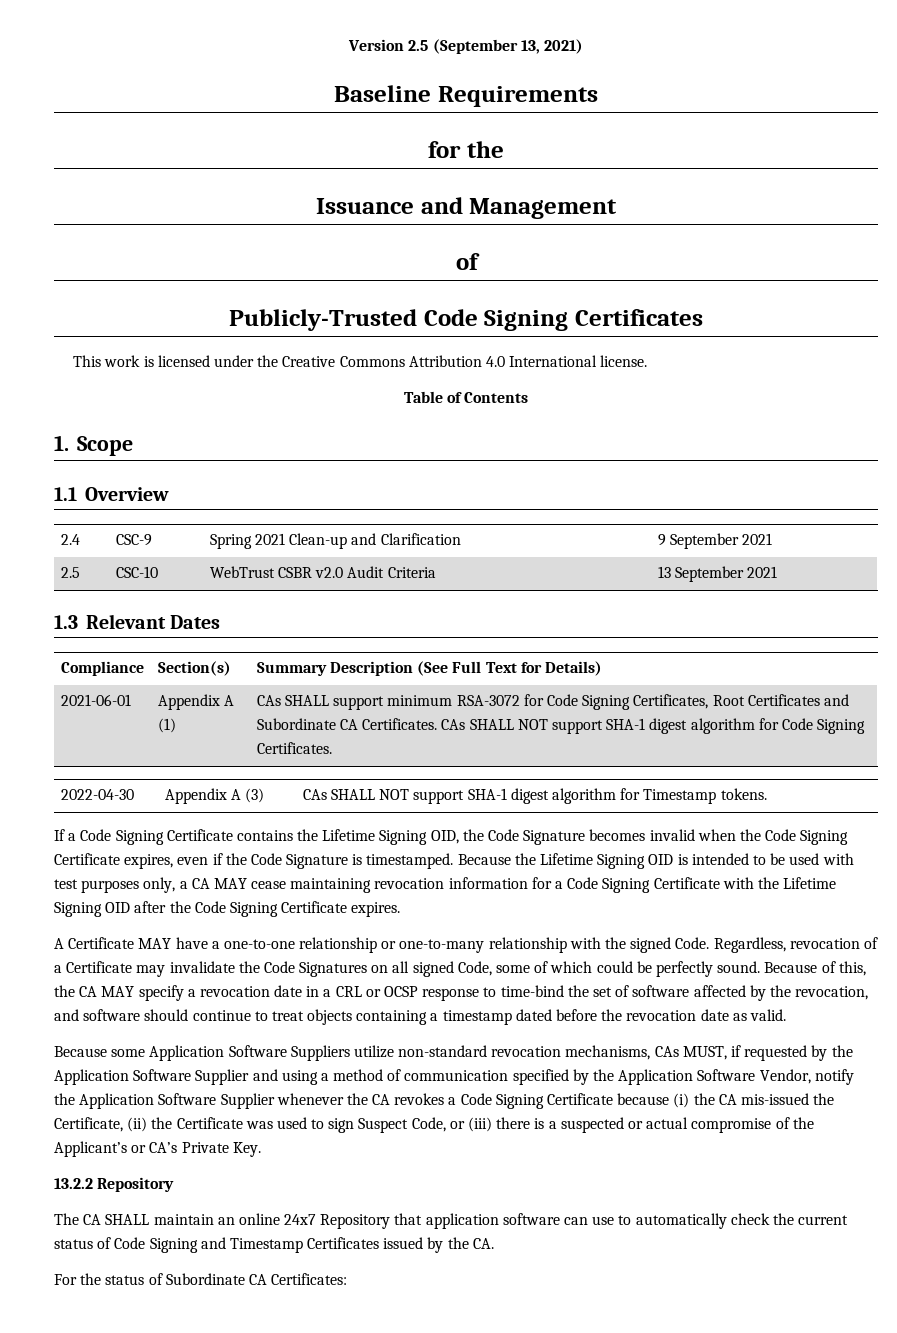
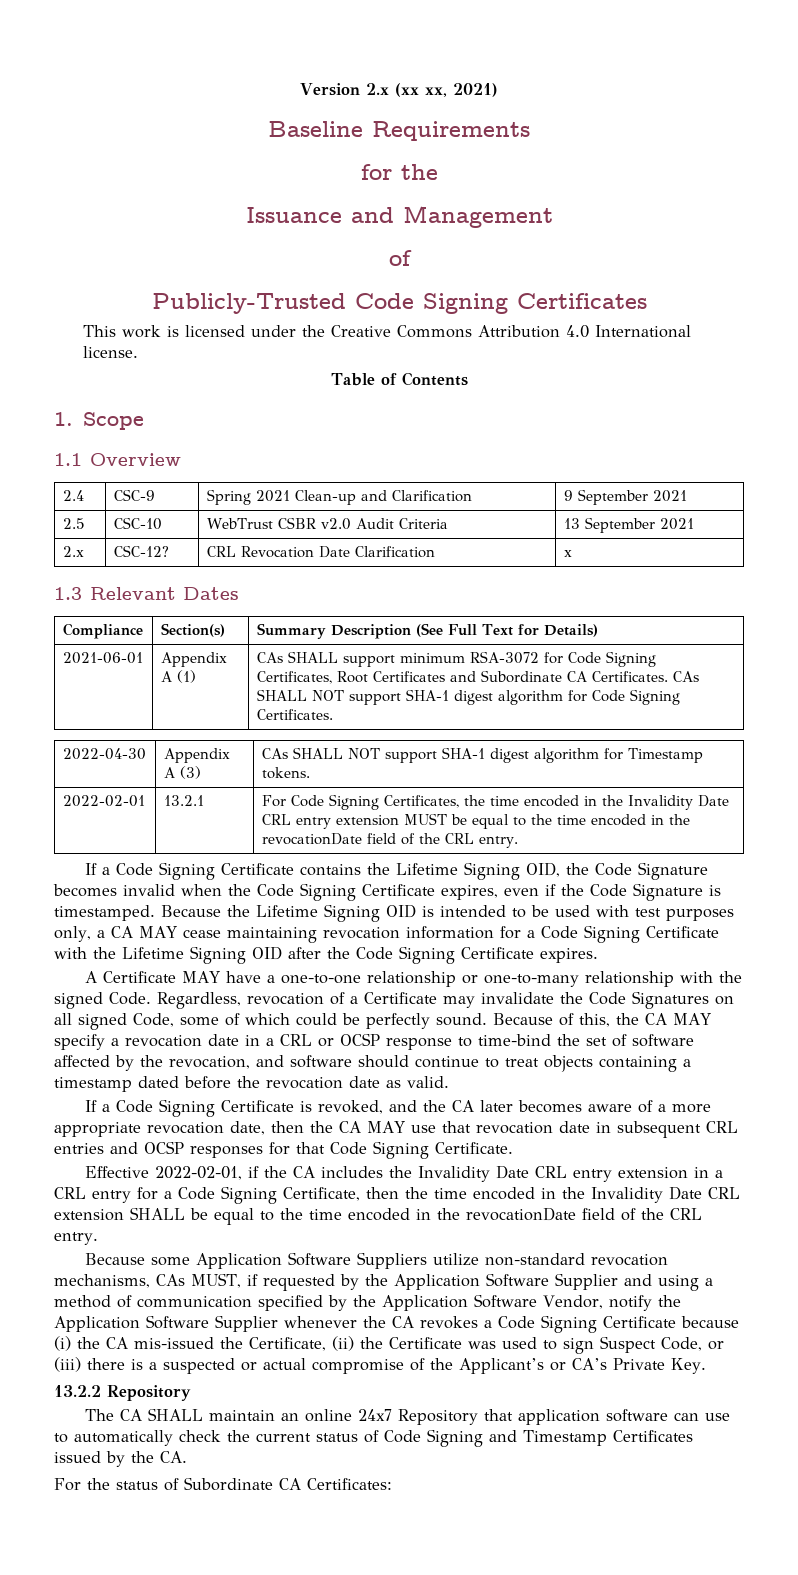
[408,39,540,54] 2.5 (September 13, -> [365,83,447,97] 2.x (xx xx,
(778, 572) none -> [62,546,84,557] [113,545,169,557] [206,546,435,558] [563,550,572,557] // 2.x | CSC-12? | CRL Revocation Date Clarification | x
(767, 794) none -> [62,795,145,807] [163,795,204,806] [261,794,729,810] [261,813,690,829] [261,833,518,848] // 2022-02-01 | 13.2.1 | For Code Signing Certificates, the time encoded in the Invalidity Date CRL entry extension MUST be equal to the time encoded in the revocationDate field of the CRL entry.
(786, 1015) none -> [85,1099,712,1117] [54,1121,738,1138] [54,1141,513,1159] [85,1165,724,1182] [54,1186,740,1204] [54,1207,702,1225] [54,1232,98,1245] // If a Code Signing Certificate is revoked, and the CA later becomes aware of a more appropriate revocation date, then the CA MAY use that revocation date in subsequent CRL entries and OCSP responses for that Code Signing Certificate. // Effective 2022-02-01, if the CA includes the Invalidity Date CRL entry extension in a CRL entry for a Code Signing Certificate, then the time encoded in the Invalidity Date CRL extension SHALL be equal to the time encoded in the revocationDate field of the CRL entry.

